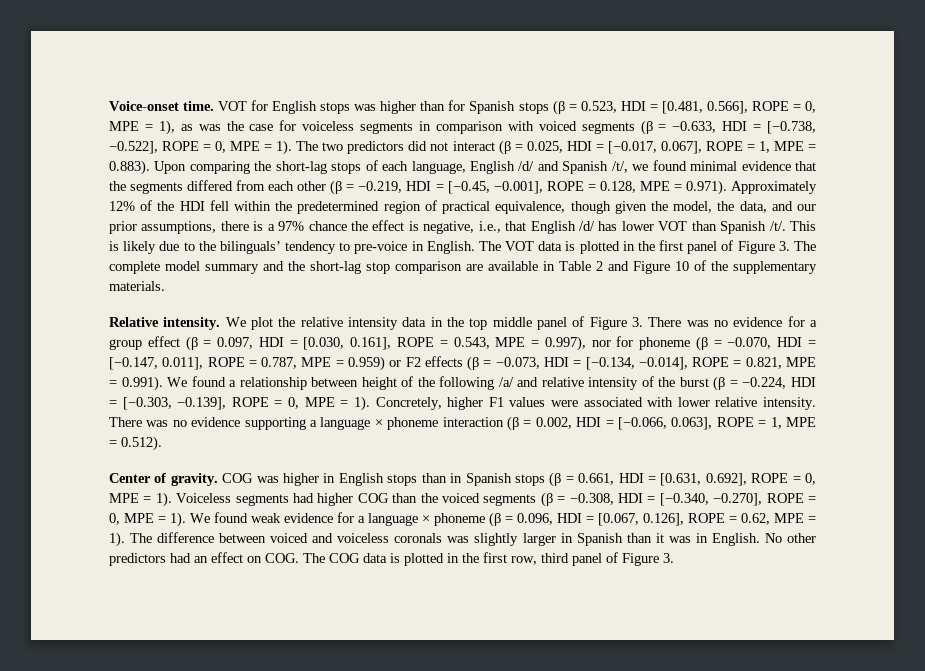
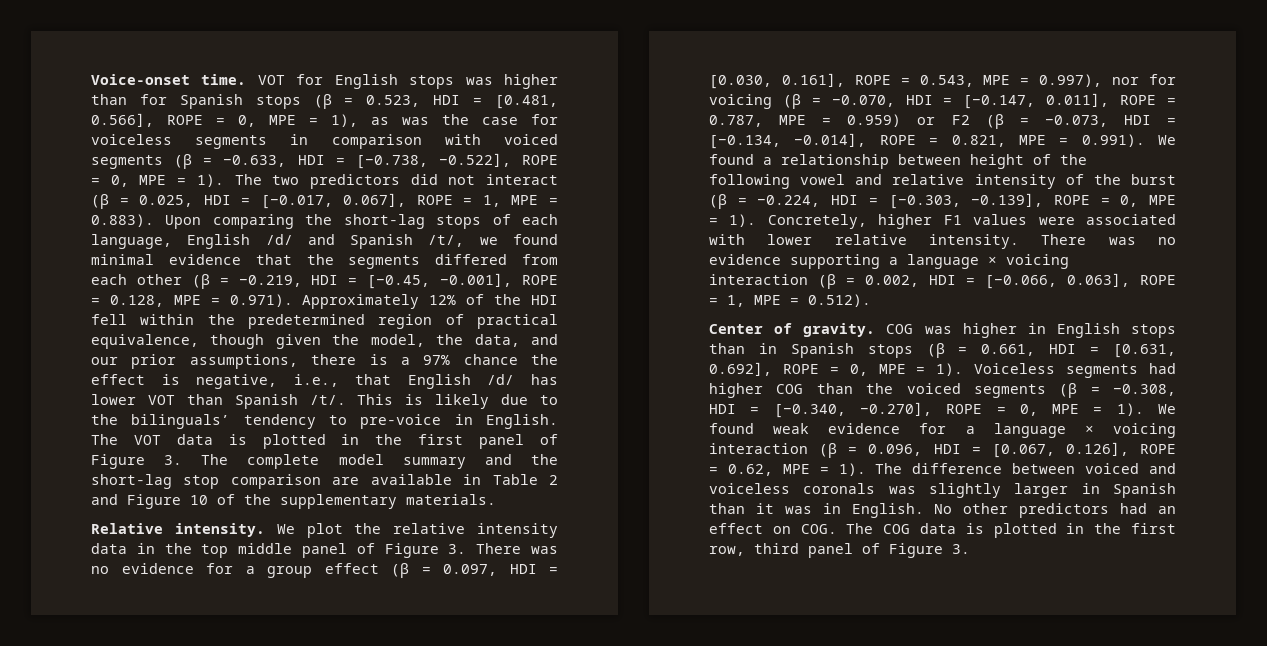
[639,337,691,350] phoneme -> [709,94,772,109] voicing
[424,356,463,367] effects -> (970, 120) none
[498,377,514,387] /a/ -> [800,174,846,185] vowel
[387,417,439,430] phoneme -> [1006,254,1069,269] voicing
[434,513,485,526] phoneme -> [1113,423,1176,438] [709,443,808,454] voicing interaction

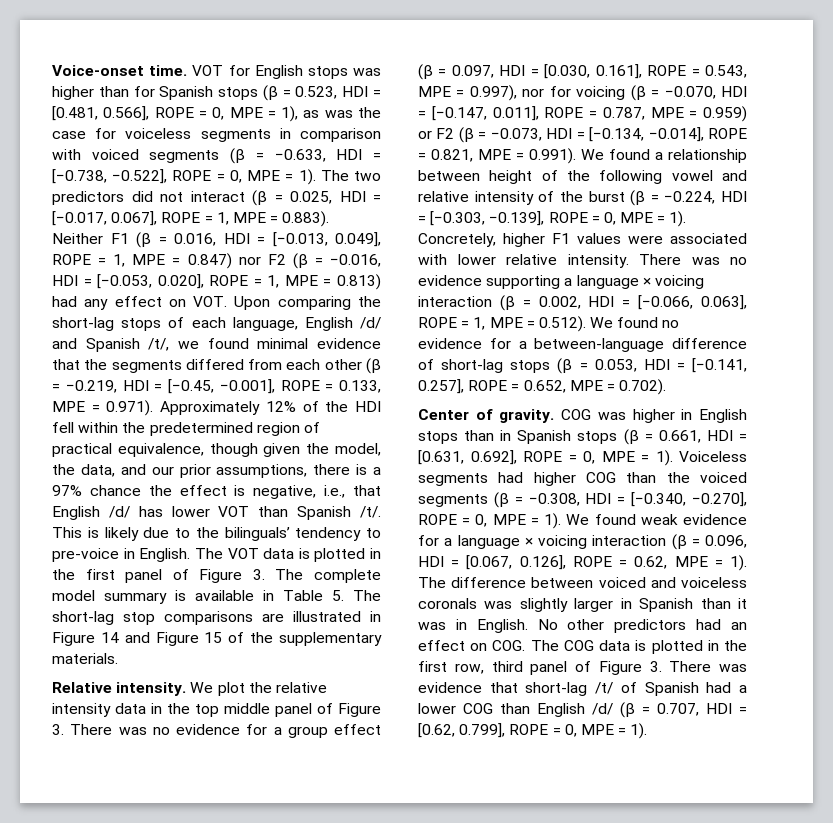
(154, 220) none -> [52,232,381,248] [52,253,381,269] [52,274,381,290] [52,296,228,310] Neither F1 (β = 0.016, HDI = [−0.013, 0.049], ROPE = 1, MPE = 0.847) nor F2 (β = −0.016, HDI = [−0.053, 0.020], ROPE = 1, MPE = 0.813) had any effect on VOT.
[109,295,164,307] 0.128, -> [339,380,381,393] 0.133,
[484,454,558,465] [91,474,558,489] and the short-lag stop comparison are available in Table 2 -> [175,590,381,601] [52,611,381,625] [52,632,119,646] is available in Table 5. The short-lag stop comparisons are illustrated in Figure 14
[190,495,208,505] 10 -> [204,632,223,643] 15
(871, 300) none -> [590,317,680,328] [418,338,747,352] [418,358,747,374] [418,379,667,395] We found no evidence for a between-language difference of short-lag stops (β = 0.053, HDI = [−0.141, 0.257], ROPE = 0.652, MPE = 0.702).
(970, 549) none -> [669,661,747,672] [418,682,747,696] [418,702,747,718] [418,723,648,739] There was evidence that short-lag /t/ of Spanish had a lower COG than English /d/ (β = 0.707, HDI = [0.62, 0.799], ROPE = 0, MPE = 1).

